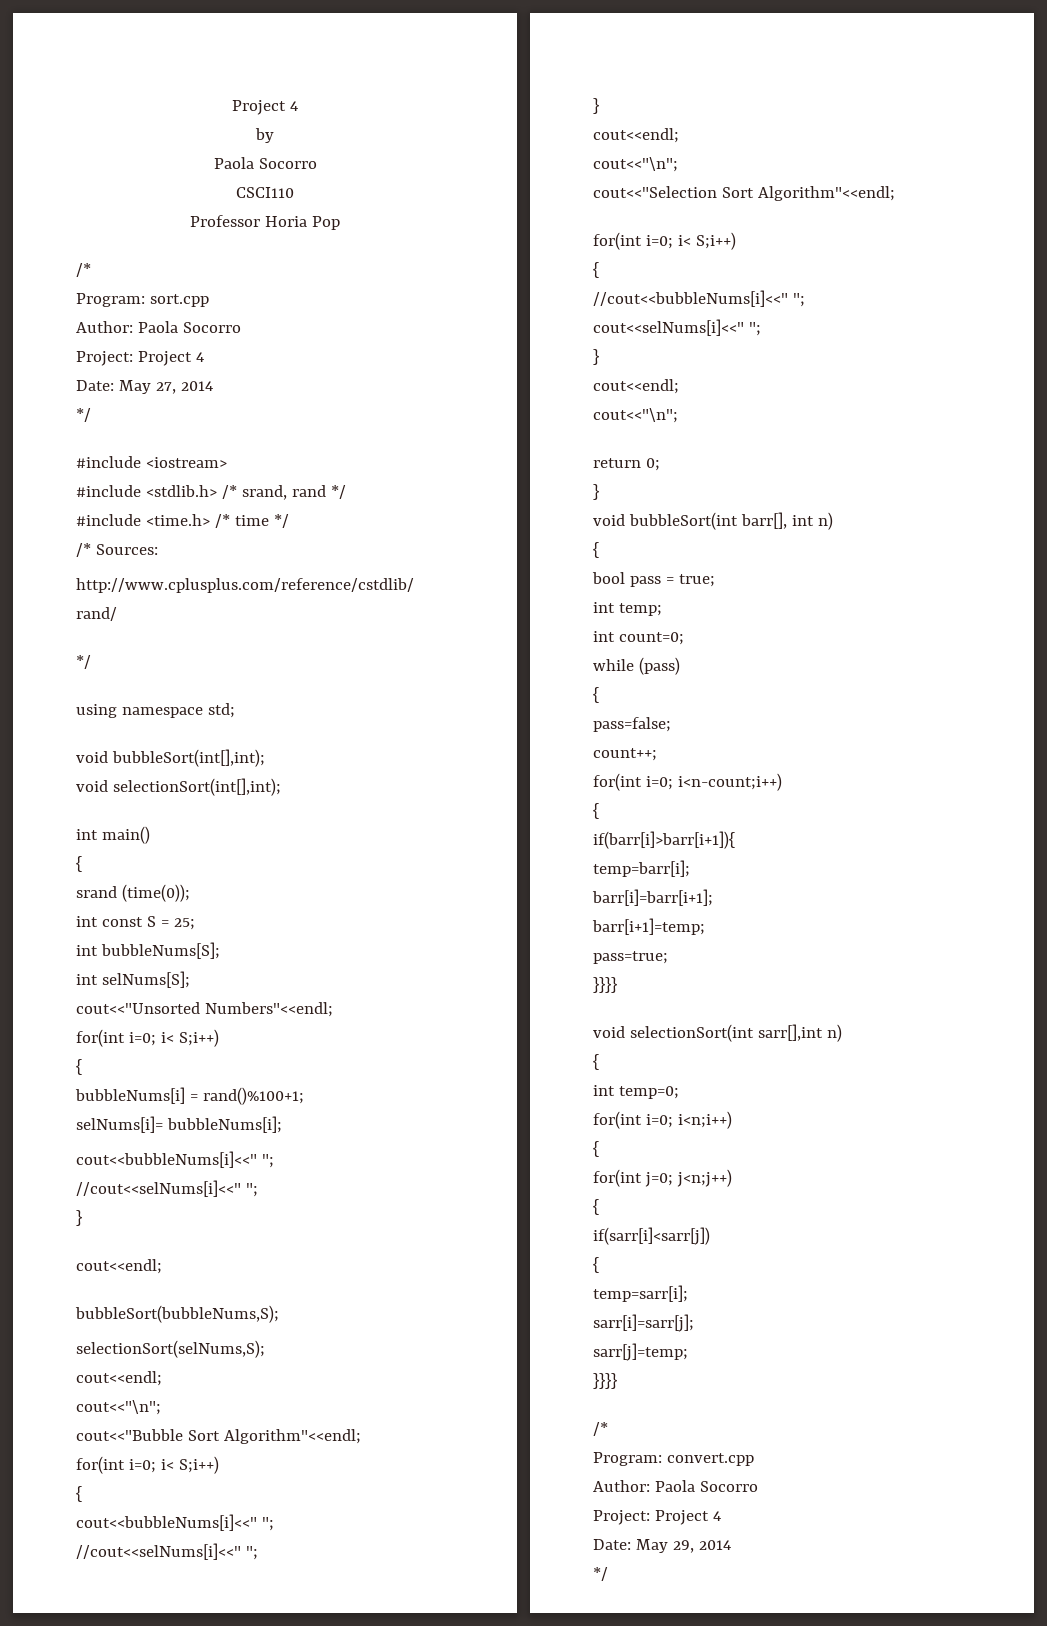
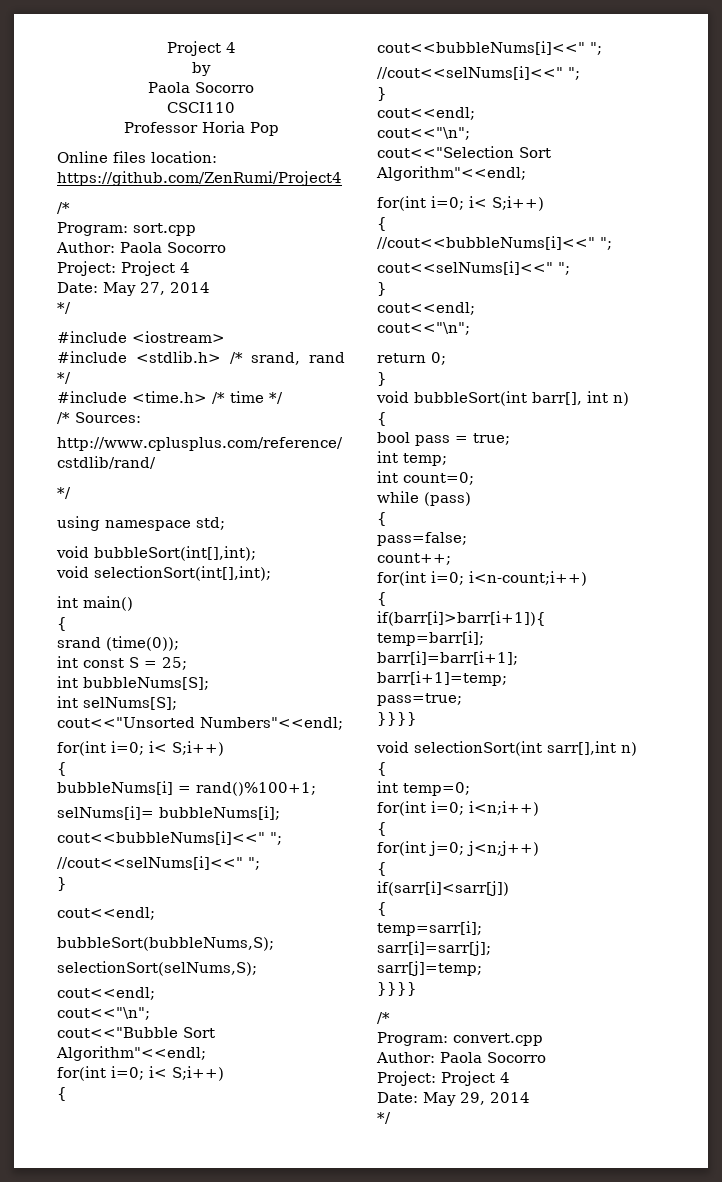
(340, 223) none -> [57,151,217,163] [57,171,342,186] // Online files location: https://github.com/ZenRumi/Project4

